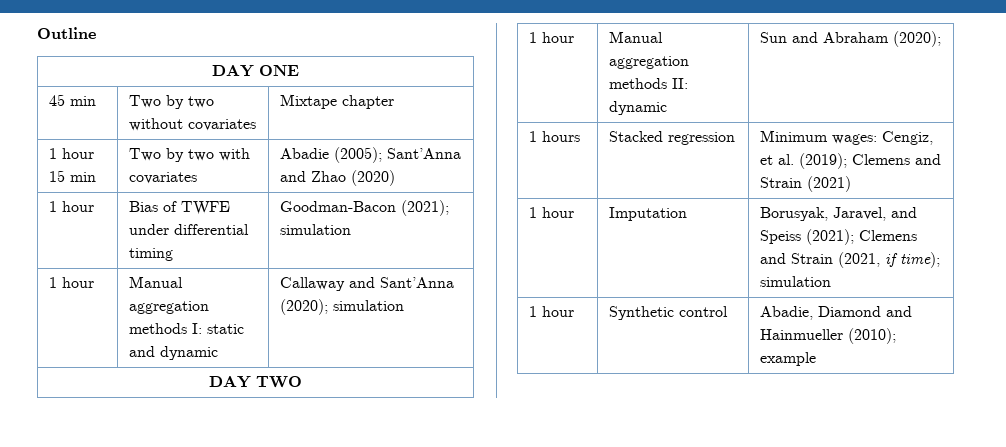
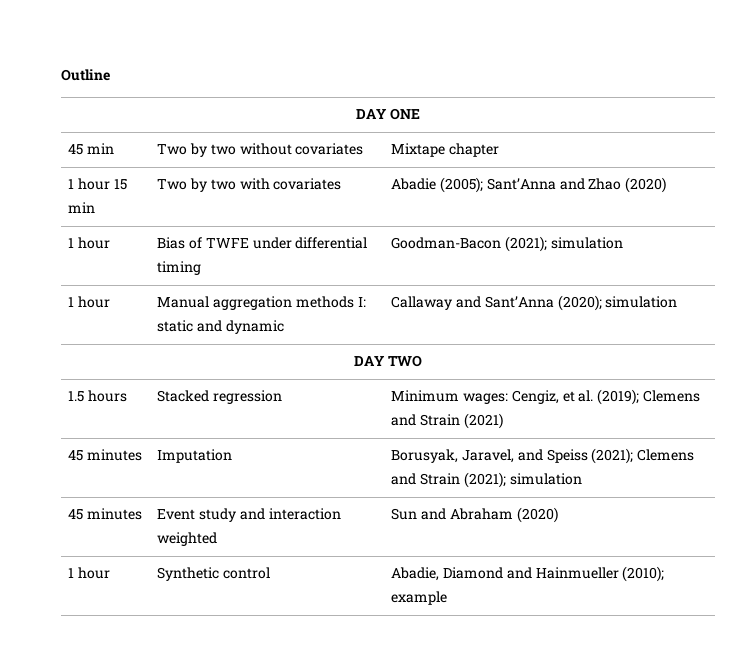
[529,32,575,43] [609,31,664,43] [609,56,690,69] [609,78,689,89] [609,101,668,115] [760,31,942,47] [529,131,538,142] 1 hour | Manual aggregation methods II: dynamic | Sun and Abraham (2020); // 1 -> [68,391,85,402] 1.5
[529,207,575,218] 1 hour -> [68,449,143,461] 45 minutes
[838,252,941,268] [760,276,832,287] (2021, if time); simulation -> [463,472,582,488] [68,508,143,520] [157,508,341,522] [157,532,218,546] [391,507,558,523] (2021); simulation // 45 minutes | Event study and interaction weighted | Sun and Abraham (2020)

